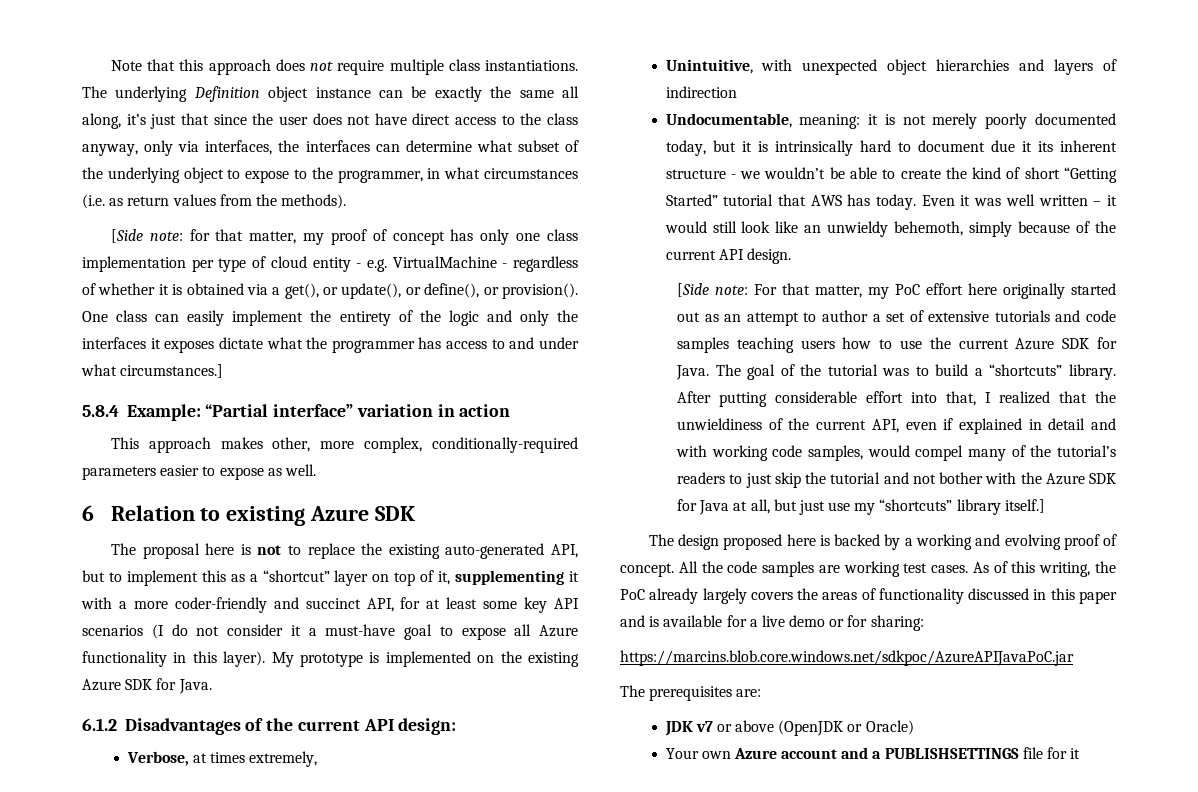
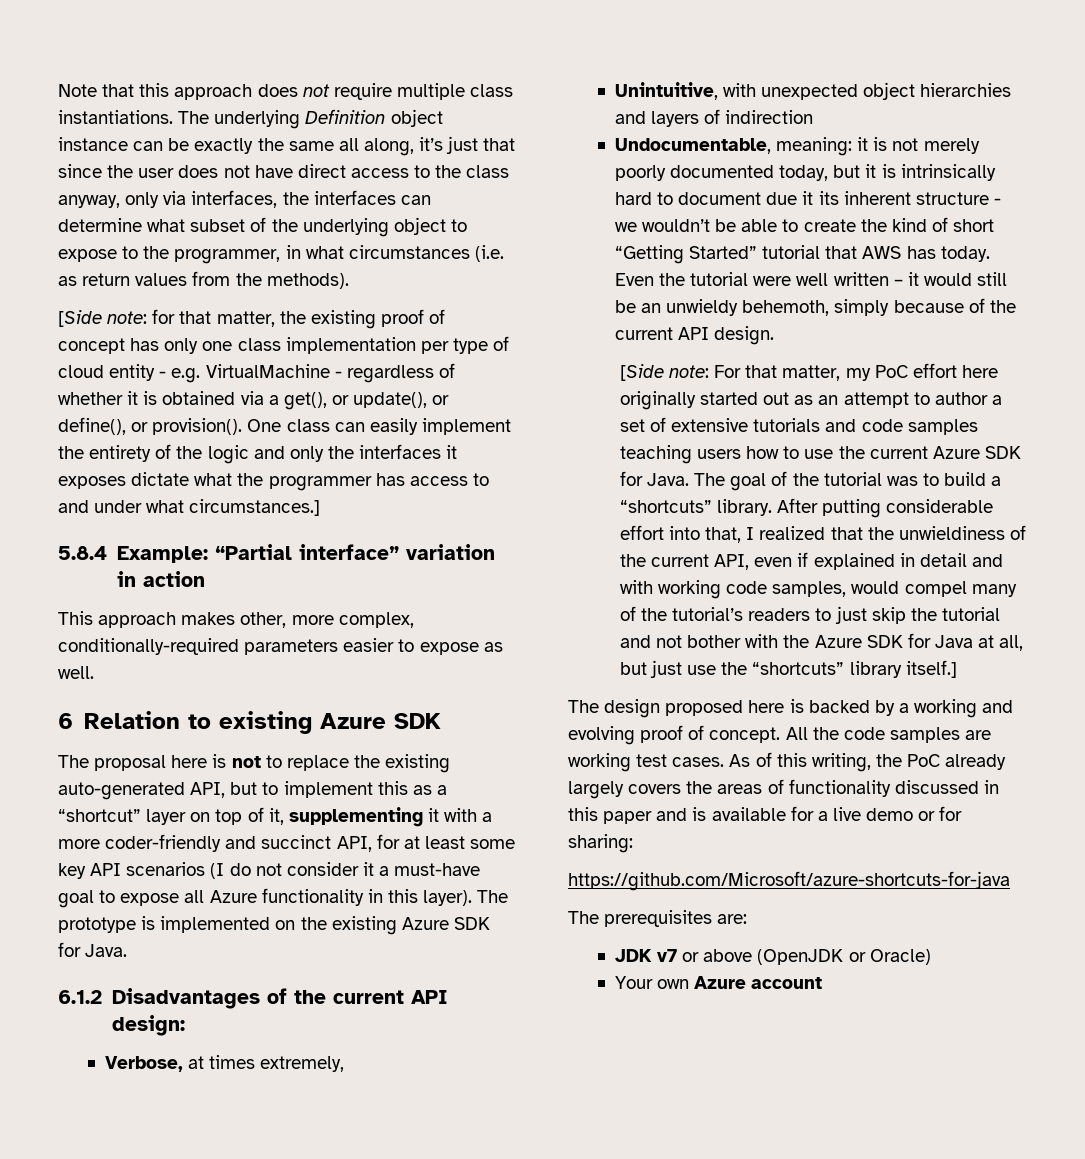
[303,233,325,245] my -> [279,310,376,329] the existing
[271,652,294,667] My -> [477,890,509,903] The
[960,195,1002,206] it was -> [658,272,792,286] the tutorial were
[741,221,799,233] look like -> [614,300,636,313] be
[854,503,876,515] my -> [721,662,748,675] the
[620,650,1074,666] https://marcins.blob.core.windows.net/sdkpoc/AzureAPIJavaPoC.jar -> [568,871,1010,891] https://github.com/Microsoft/azure-shortcuts-for-java
[841,747,1081,759] and a PUBLISHSETTINGS file for it -> (823, 983) none

